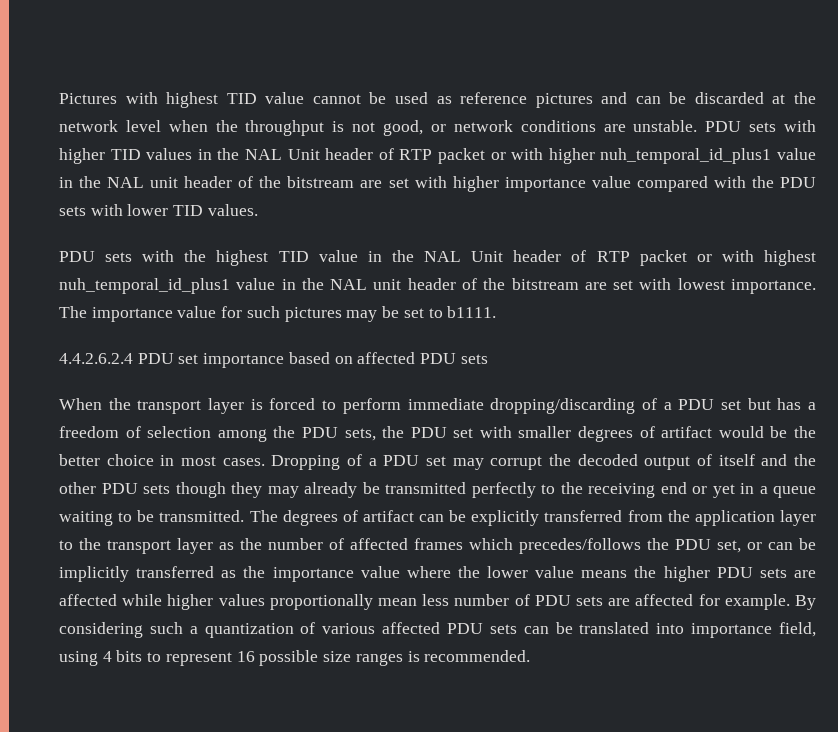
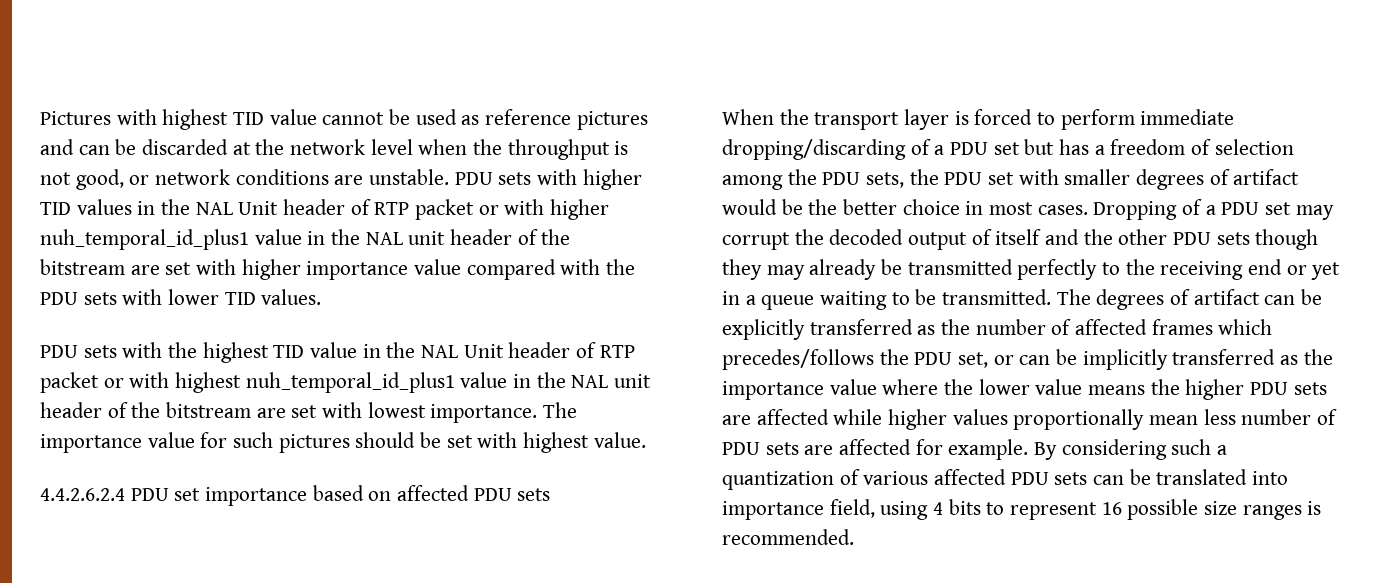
[346,310,378,322] may -> [355,432,416,448] should
[428,306,497,318] to b1111. -> [477,432,646,453] with highest value.
[627,510,816,526] [59,538,213,554] from the application layer to the transport layer -> (913, 327) none

